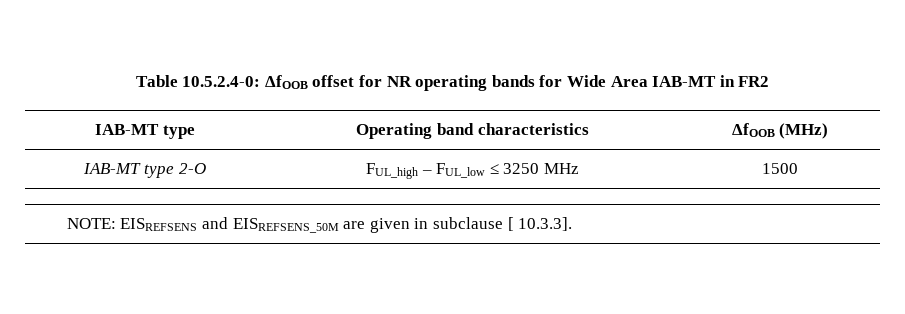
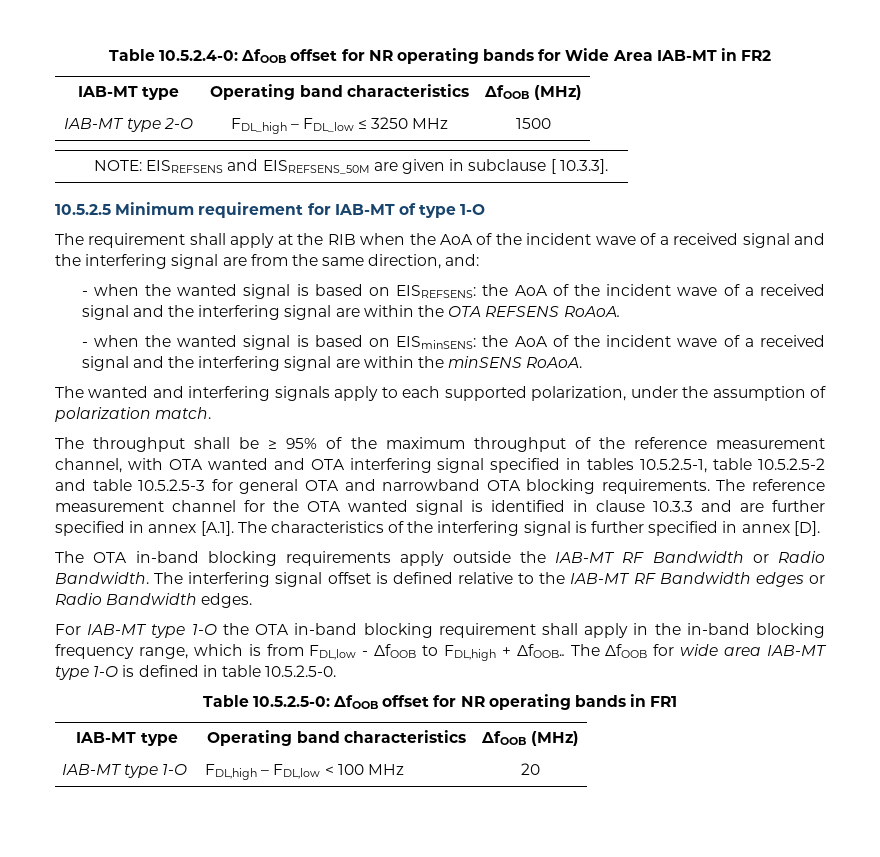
[366,163,486,179] FUL_high – FUL_low -> [230,118,354,134] FDL_high – FDL_low
(573, 224) none -> [55,202,486,218] [55,233,826,248] [55,254,480,269] [81,284,825,299] [81,305,620,320] [81,335,825,350] [81,356,583,371] [55,386,826,401] [55,407,212,422] [55,437,826,452] [55,458,825,473] [55,479,826,494] [55,500,825,515] [55,521,820,536] [55,551,825,566] [55,572,825,587] [55,593,253,608] [55,623,825,638] [55,644,827,661] [55,665,337,680] [202,694,678,710] [76,732,178,746] [207,730,466,746] [481,731,579,746] [62,764,188,778] [205,764,405,780] [521,763,540,775] // 10.5.2.5 Minimum requirement for IAB-MT of type 1-O // The requirement shall apply at the RIB when the AoA of the incident wave of a received signal and the interfering signal are from the same direction, and: // - when the wanted signal is based on EISREFSENS: the AoA of the incident wave of a received signal and the interfering signal are within the OTA REFSENS RoAoA. // - when the wanted signal is based on EISminSENS: the AoA of the incident wave of a received signal and the interfering signal are within the minSENS RoAoA. // The wanted and interfering signals apply to each supported polarization, under the assumption of polarization match. // The throughput shall be ≥ 95% of the maximum throughput of the reference measurement channel, with OTA wanted and OTA interfering signal specified in tables 10.5.2.5-1, table 10.5.2.5-2 and table 10.5.2.5-3 for general OTA and narrowband OTA blocking requirements. The reference measurement channel for the OTA wanted signal is identified in clause 10.3.3 and are further specified in annex [A.1]. The characteristics of the interfering signal is further specified in annex [D]. // The OTA in-band blocking requirements apply outside the IAB-MT RF Bandwidth or Radio Bandwidth. The interfering signal offset is defined relative to the IAB-MT RF Bandwidth edges or Radio Bandwidth edges. // For IAB-MT type 1-O the OTA in-band blocking requirement shall apply in the in-band blocking frequency range, which is from FDL,low - ΔfOOB to FDL,high + ΔfOOB.. The ΔfOOB for wide area IAB-MT type 1-O is defined in table 10.5.2.5-0. // Table 10.5.2.5-0: ΔfOOB offset for NR operating bands in FR1 // IAB-MT type | Operating band characteristics | ΔfOOB (MHz) // IAB-MT type 1-O | FDL,high – FDL,low < 100 MHz | 20

